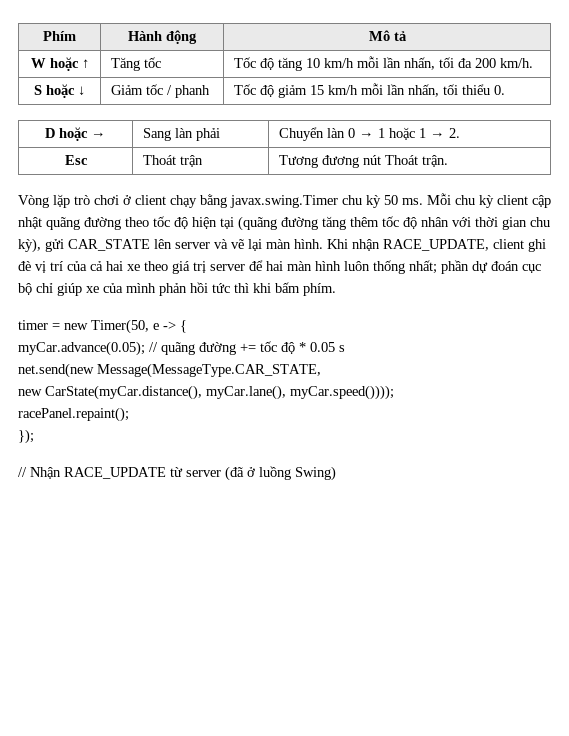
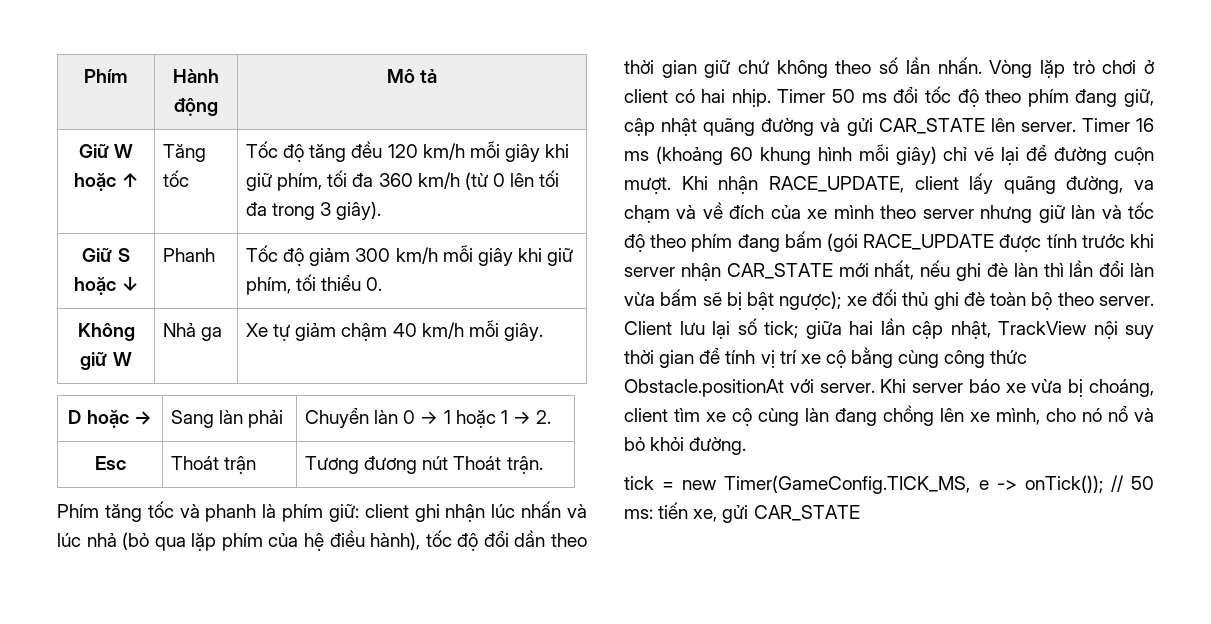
(407, 36) none -> [78,144,109,158] Giữ
[306,56,534,70] 10 km/h mỗi lần nhấn, tối đa 200 km/h. // -> [351,141,570,162] [246,170,560,191] [246,201,382,220] [82,248,113,262] đều 120 km/h mỗi giây khi giữ phím, tối đa 360 km/h (từ 0 lên tối đa trong 3 giây). // Giữ
[111,84,211,98] Giảm tốc / phanh -> [163,248,216,262] Phanh
[310,83,440,97] 15 km/h mỗi lần nhấn, -> [355,245,574,266] [246,277,292,295] 300 km/h mỗi giây khi giữ phím,
(506, 90) none -> [77,323,135,341] [80,352,132,370] [163,323,223,341] [246,320,543,341] // Không giữ W | Nhả ga | Xe tự giảm chậm 40 km/h mỗi giây.
(449, 161) none -> [57,501,588,522] [57,530,587,551] [624,57,982,78] Phím tăng tốc và phanh là phím giữ: client ghi nhận lúc nhấn và lúc nhả (bỏ qua lặp phím của hệ điều hành), tốc độ đổi dần theo thời gian giữ chứ không theo số lần nhấn.
[170,193,551,208] [18,216,550,231] [18,238,546,253] [18,260,541,274] [18,282,336,296] [18,320,48,330] chạy bằng javax.swing.Timer chu kỳ 50 ms. Mỗi chu kỳ client cập nhật quãng đường theo tốc độ hiện tại (quãng đường tăng thêm tốc độ nhân với thời gian chu kỳ), gửi CAR_STATE lên server và vẽ lại màn hình. Khi nhận RACE_UPDATE, client ghi đè vị trí của cả hai xe theo giá trị server để hai màn hình luôn thống nhất; phần dự đoán cục bộ chỉ giúp xe của mình phản hồi tức thì khi bấm phím. // timer -> [674,86,1154,107] [624,118,1154,136] [624,144,1154,165] [624,173,1154,194] [624,202,1154,223] [624,231,1154,252] [624,260,1154,281] [624,289,1154,310] [624,318,1154,339] [624,347,1028,368] [624,379,1154,397] [624,405,1154,426] [624,437,747,455] [624,476,654,490] có hai nhịp. Timer 50 ms đổi tốc độ theo phím đang giữ, cập nhật quãng đường và gửi CAR_STATE lên server. Timer 16 ms (khoảng 60 khung hình mỗi giây) chỉ vẽ lại để đường cuộn mượt. Khi nhận RACE_UPDATE, client lấy quãng đường, va chạm và về đích của xe mình theo server nhưng giữ làn và tốc độ theo phím đang bấm (gói RACE_UPDATE được tính trước khi server nhận CAR_STATE mới nhất, nếu ghi đè làn thì lần đổi làn vừa bấm sẽ bị bật ngược); xe đối thủ ghi đè toàn bộ theo server. Client lưu lại số tick; giữa hai lần cập nhật, TrackView nội suy thời gian để tính vị trí xe cộ bằng cùng công thức Obstacle.positionAt với server. Khi server báo xe vừa bị choáng, client tìm xe cộ cùng làn đang chồng lên xe mình, cho nó nổ và bỏ khỏi đường. // tick
[91,319,149,334] Timer(50, -> [724,475,971,494] Timer(GameConfig.TICK_MS,
[180,320,187,333] [18,341,345,356] [18,363,321,378] [18,385,394,400] [18,407,129,422] [18,429,34,444] [18,466,336,481] { // myCar.advance(0.05); // quãng đường += tốc độ * 0.05 s // net.send(new Message(MessageType.CAR_STATE, // new CarState(myCar.distance(), myCar.lane(), myCar.speed()))); // racePanel.repaint(); // }); // // Nhận RACE_UPDATE từ server (đã ở luồng Swing) -> [1024,475,1154,493] [624,502,860,523] onTick()); // 50 ms: tiến xe, gửi CAR_STATE

